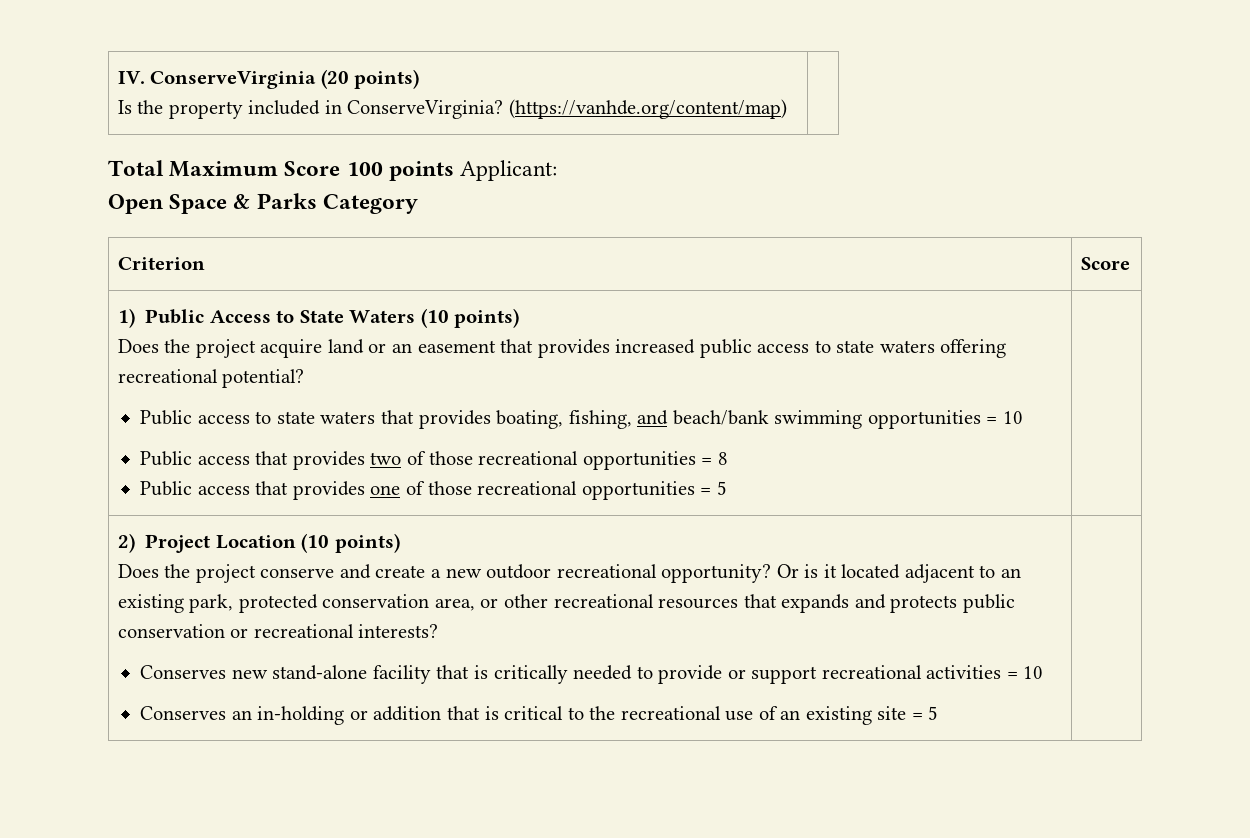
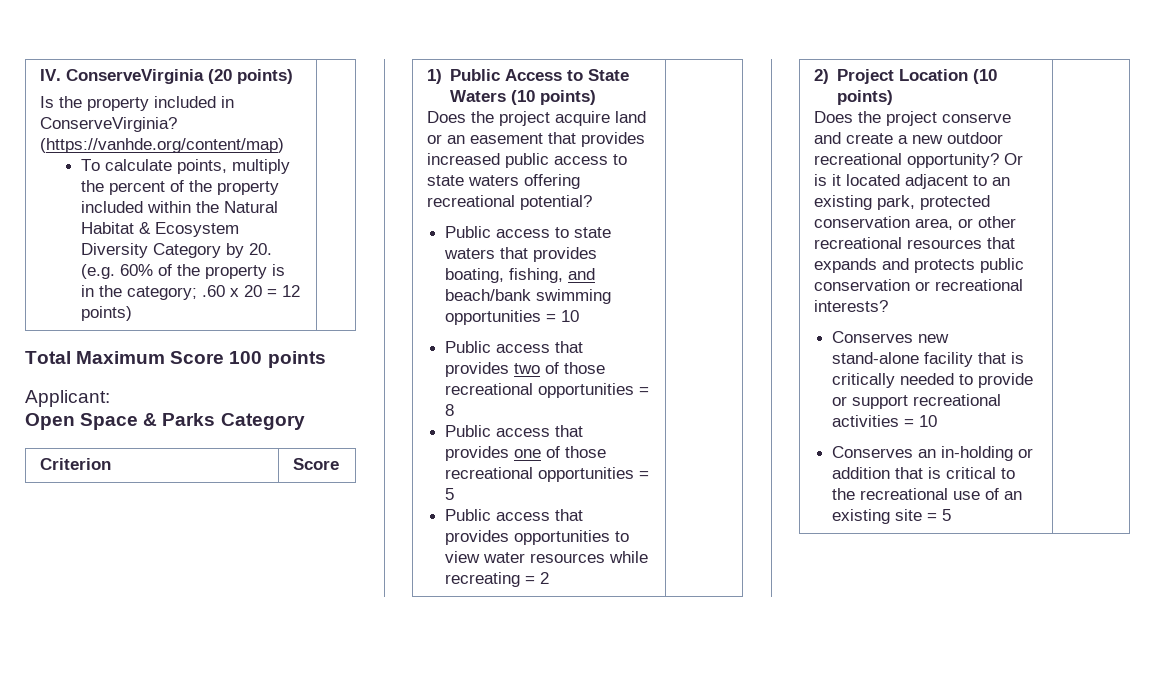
(787, 109) none -> [80,159,290,174] [80,180,279,195] [80,201,278,213] [80,222,239,237] [80,243,272,258] [80,264,285,279] [80,285,300,300] [80,306,132,321] // To calculate points, multiply the percent of the property included within the Natural Habitat & Ecosystem Diversity Category by 20. (e.g. 60% of the property is in the category; .60 x 20 = 12 points)
(454, 171) none -> (326, 359) //
(727, 488) none -> [445,509,584,521] [445,530,630,545] [445,551,649,563] [445,572,550,587] // Public access that provides opportunities to view water resources while recreating = 2

